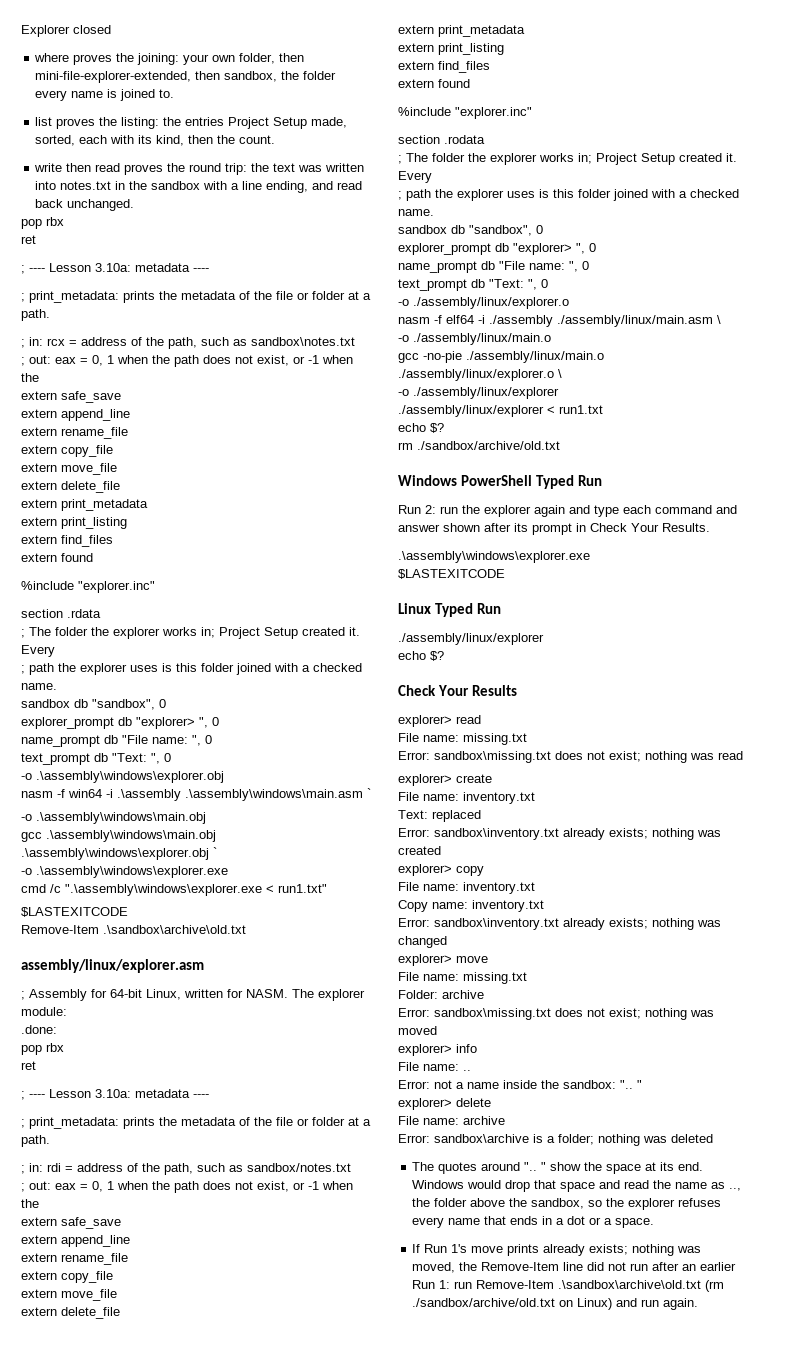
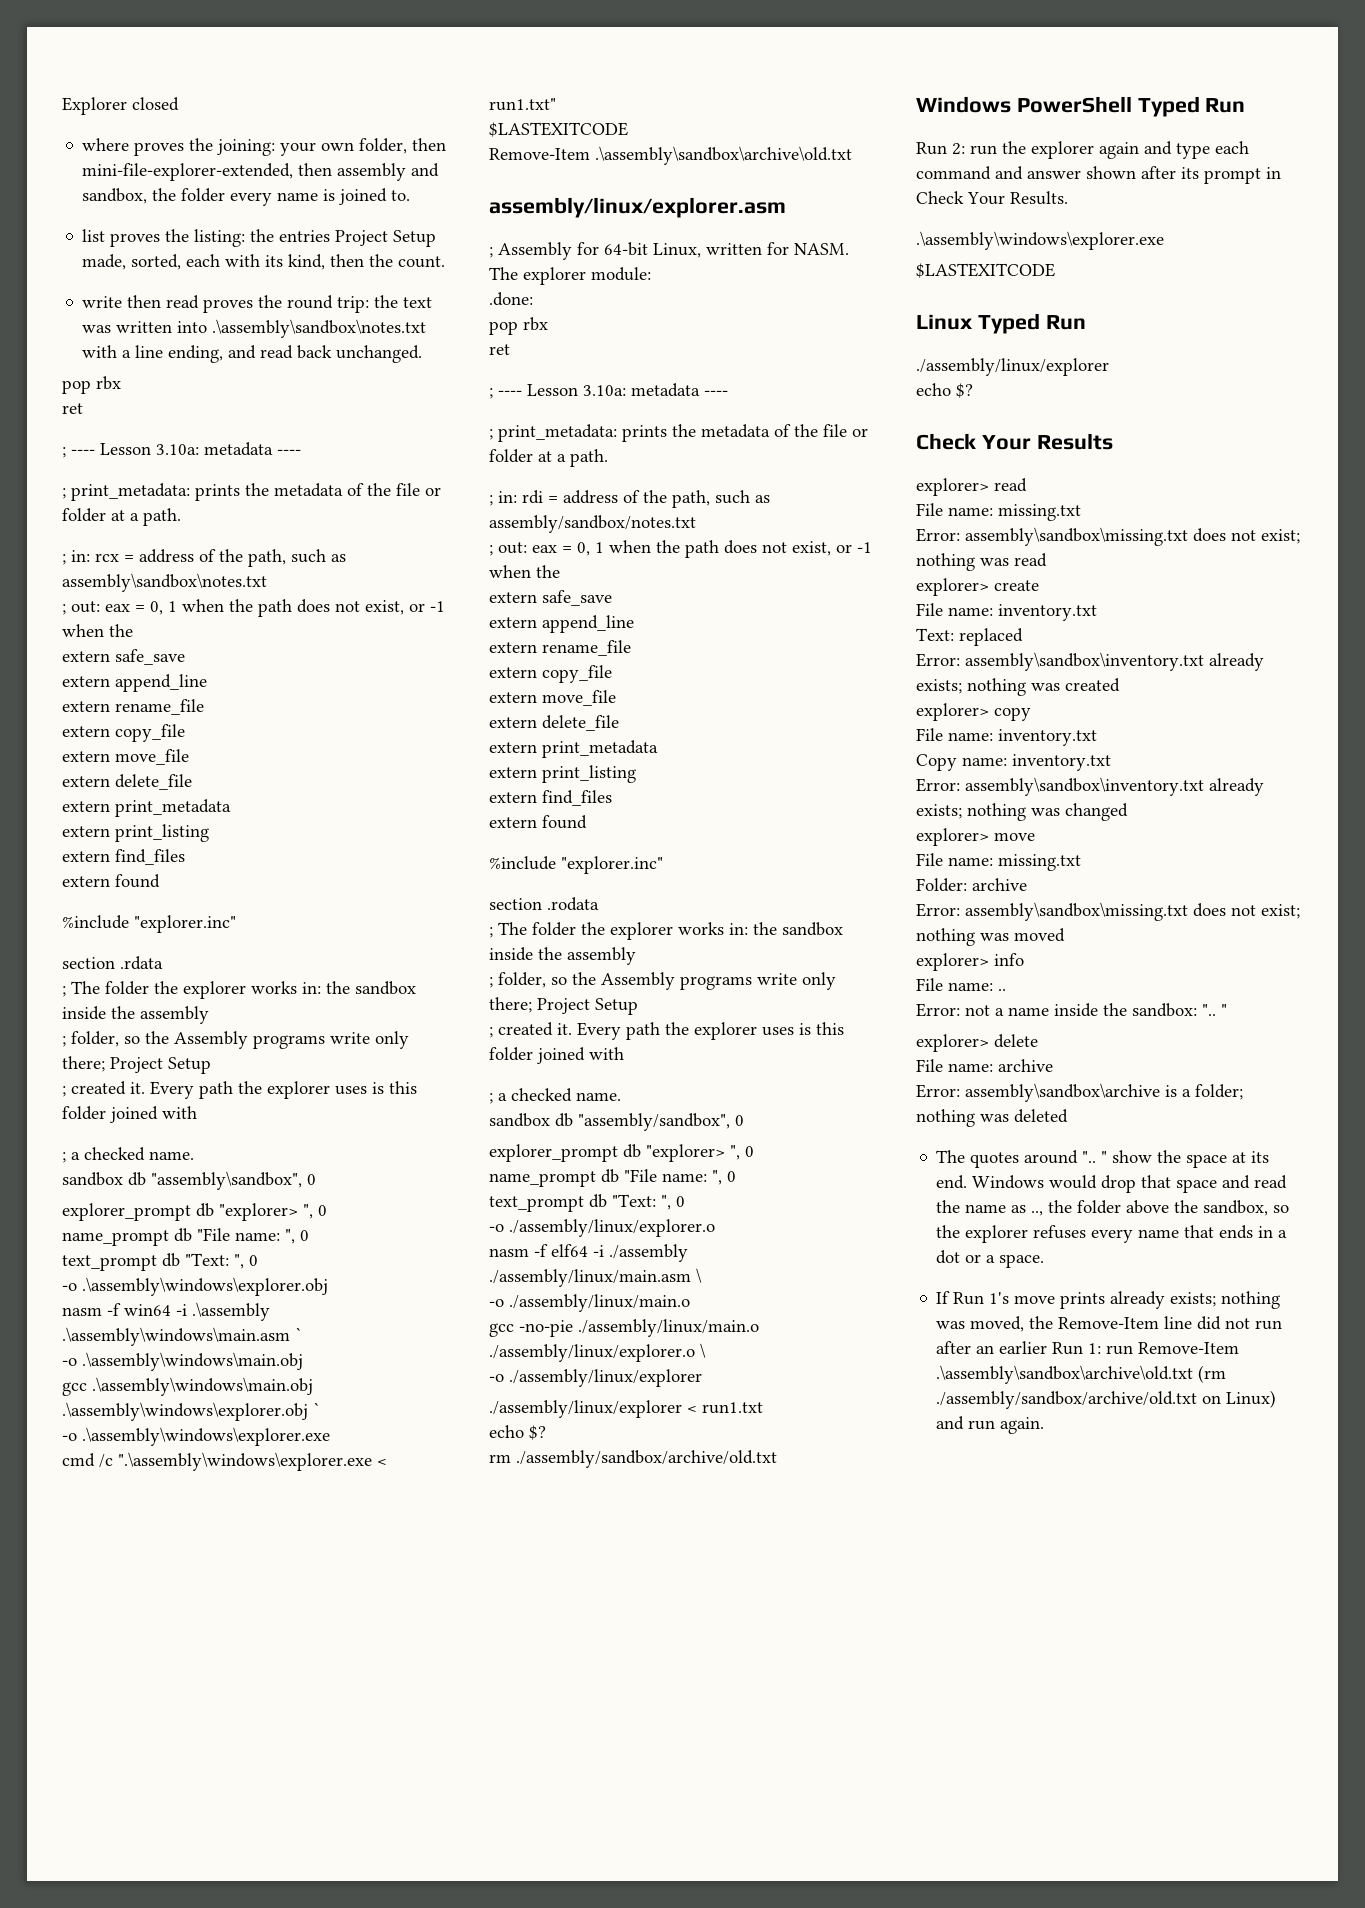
(221, 75) none -> [337,163,440,181] assembly and
[60,181,201,190] notes.txt in the sandbox -> [212,319,427,338] .\assembly\sandbox\notes.txt
[251,337,355,346] sandbox\notes.txt -> [62,573,267,592] assembly\sandbox\notes.txt
[201,627,360,639] [21,645,55,657] [21,663,362,675] [21,683,57,690] [21,699,155,710] in; Project Setup created it. Every // ; path the explorer uses is this folder joined with a checked name. // sandbox db "sandbox", -> [302,981,416,995] [62,1006,209,1024] [62,1031,409,1049] [62,1056,211,1074] [62,1081,417,1099] [62,1106,197,1123] [62,1147,194,1163] [62,1171,302,1190] in: the sandbox inside the assembly // ; folder, so the Assembly programs write only there; Project Setup // ; created it. Every path the explorer uses is this folder joined with // ; a checked name. // sandbox db "assembly\sandbox",
[103,925,246,934] .\sandbox\archive\old.txt -> [595,146,852,165] .\assembly\sandbox\archive\old.txt
[247,1163,351,1172] sandbox/notes.txt -> [489,515,696,533] assembly/sandbox/notes.txt
[578,153,737,165] [398,171,432,183] [398,189,739,201] [398,209,434,216] [398,225,532,236] in; Project Setup created it. Every // ; path the explorer uses is this folder joined with a checked name. // sandbox db "sandbox", -> [729,922,843,936] [489,947,636,965] [489,972,836,990] [489,997,638,1015] [489,1022,844,1040] [489,1047,624,1064] [489,1088,621,1104] [489,1113,730,1131] in: the sandbox inside the assembly // ; folder, so the Assembly programs write only there; Project Setup // ; created it. Every path the explorer uses is this folder joined with // ; a checked name. // sandbox db "assembly/sandbox",
[417,441,560,450] ./sandbox/archive/old.txt -> [516,1450,777,1468] ./assembly/sandbox/archive/old.txt
[434,751,551,763] sandbox\missing.txt -> [965,527,1188,546] assembly\sandbox\missing.txt
[434,828,559,840] sandbox\inventory.txt -> [965,652,1204,671] assembly\sandbox\inventory.txt
[434,918,559,930] sandbox\inventory.txt -> [965,777,1204,796] assembly\sandbox\inventory.txt
[434,1008,551,1020] sandbox\missing.txt -> [965,902,1188,921] assembly\sandbox\missing.txt
[434,1134,529,1143] sandbox\archive -> [965,1083,1160,1102] assembly\sandbox\archive
[558,1280,725,1292] [412,1298,556,1307] .\sandbox\archive\old.txt (rm ./sandbox/archive/old.txt -> [936,1365,1227,1384] [936,1391,1198,1409] .\assembly\sandbox\archive\old.txt (rm ./assembly/sandbox/archive/old.txt

